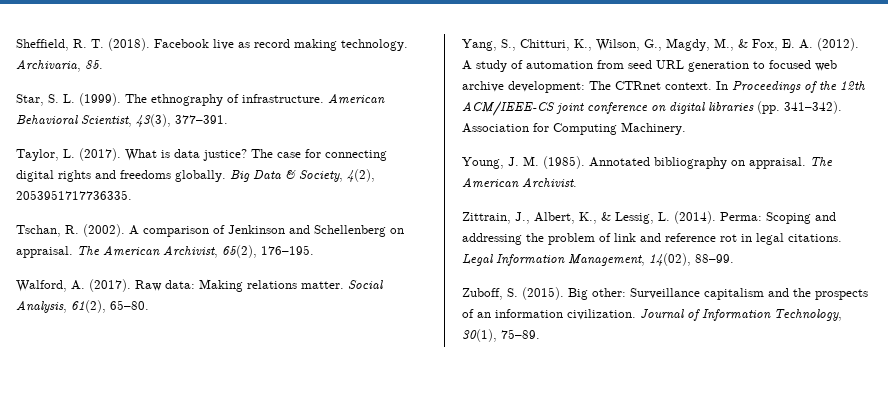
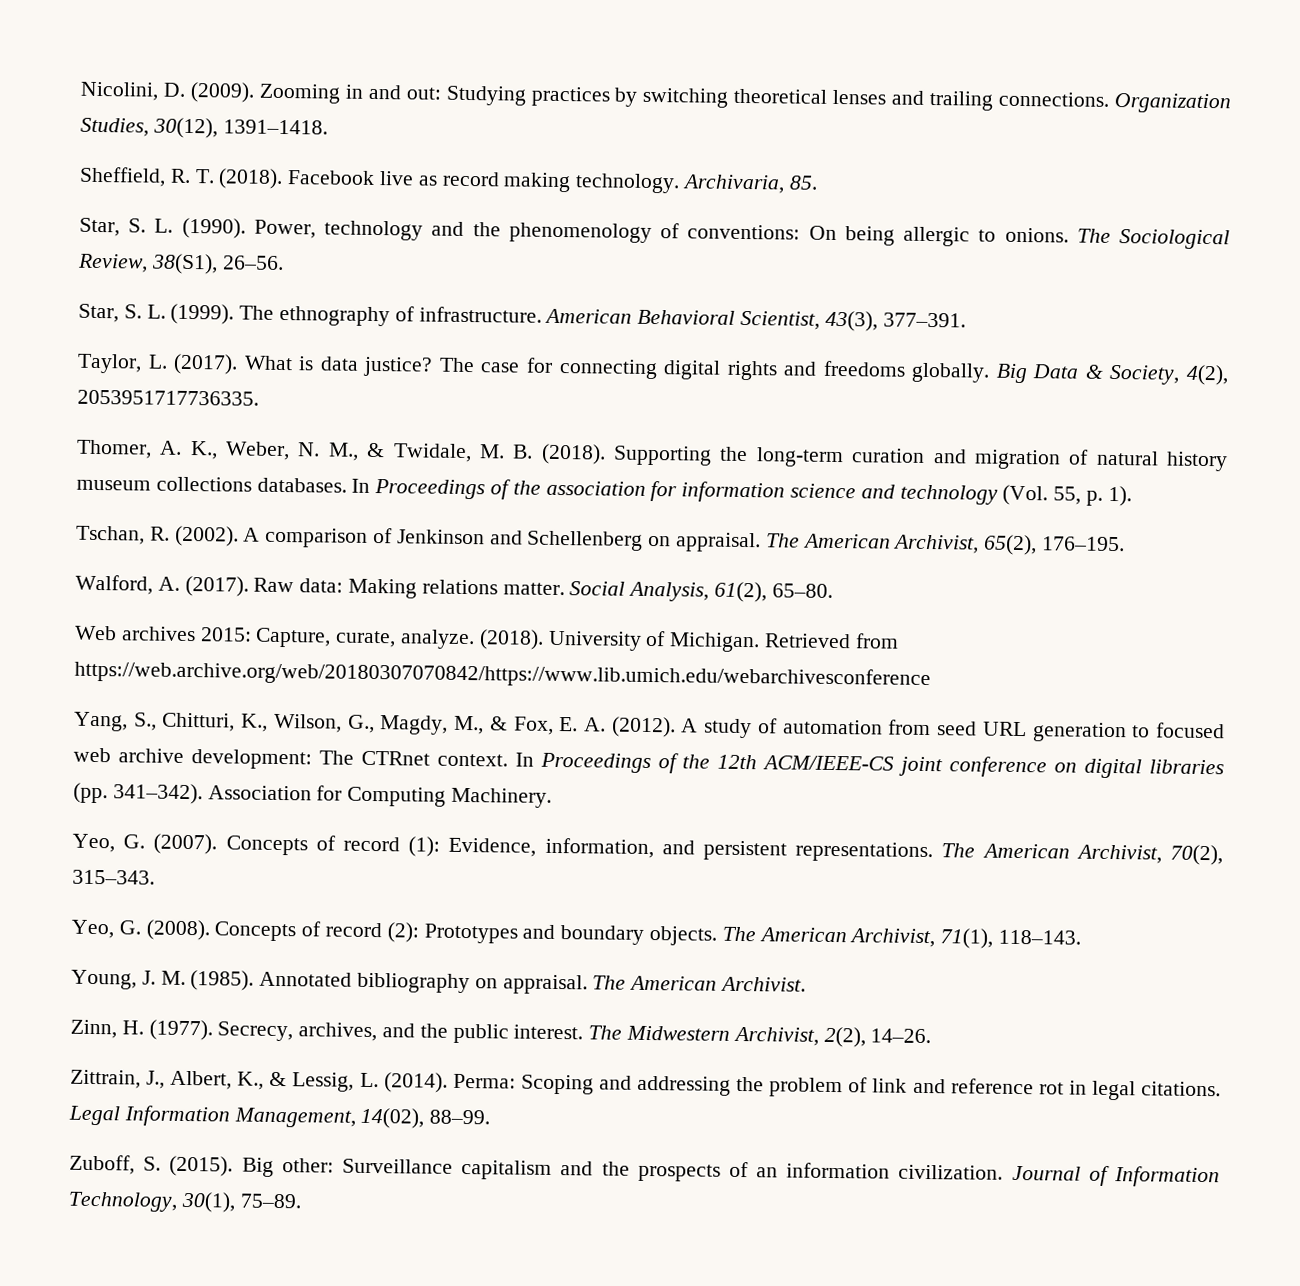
(16, 45) none -> [80,81,1231,114] [80,117,328,139] Nicolini, D. (2009). Zooming in and out: Studying practices by switching theoretical lenses and trailing connections. Organization Studies, 30(12), 1391–1418. //
(103, 64) none -> [79,217,1231,250] [77,253,284,275] // Star, S. L. (1990). Power, technology and the phenomenology of conventions: On being allergic to onions. The Sociological Review, 38(S1), 26–56.
(132, 195) none -> [76,439,1228,472] [76,476,1132,507] // Thomer, A. K., Weber, N. M., & Twidale, M. B. (2018). Supporting the long‐term curation and migration of natural history museum collections databases. In Proceedings of the association for information science and technology (Vol. 55, p. 1).
(149, 305) none -> [75,625,899,653] [74,660,931,691] // Web archives 2015: Capture, curate, analyze. (2018). University of Michigan. Retrieved from https://web.archive.org/web/20180307070842/https://www.lib.umich.edu/webarchivesconference
(686, 128) none -> [72,833,1224,866] [72,869,155,885] [71,919,1082,949] // Yeo, G. (2007). Concepts of record (1): Evidence, information, and persistent representations. The American Archivist, 70(2), 315–343. // Yeo, G. (2008). Concepts of record (2): Prototypes and boundary objects. The American Archivist, 71(1), 118–143.
(577, 182) none -> [70,1019,932,1048] // Zinn, H. (1977). Secrecy, archives, and the public interest. The Midwestern Archivist, 2(2), 14–26.

